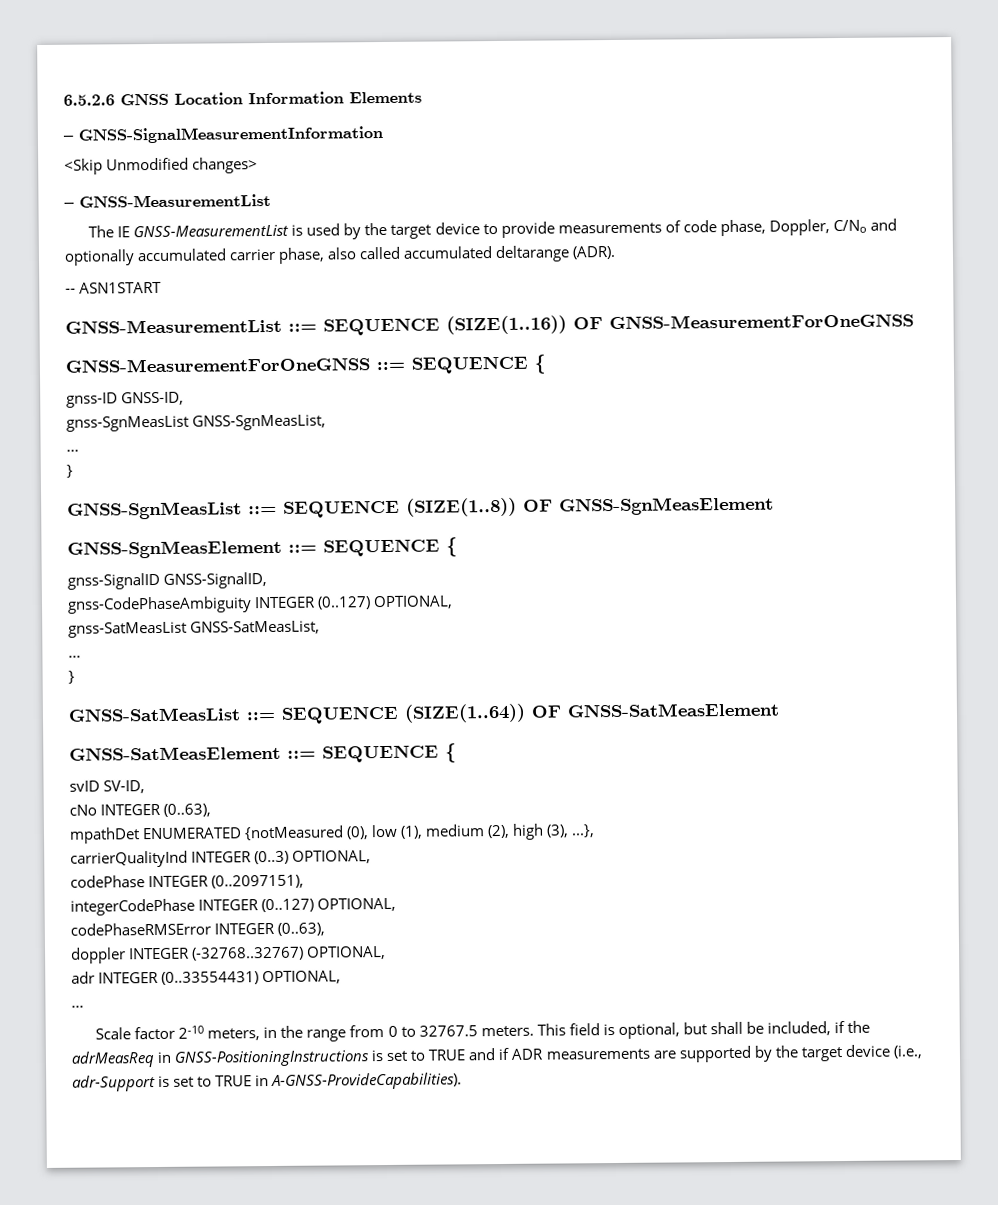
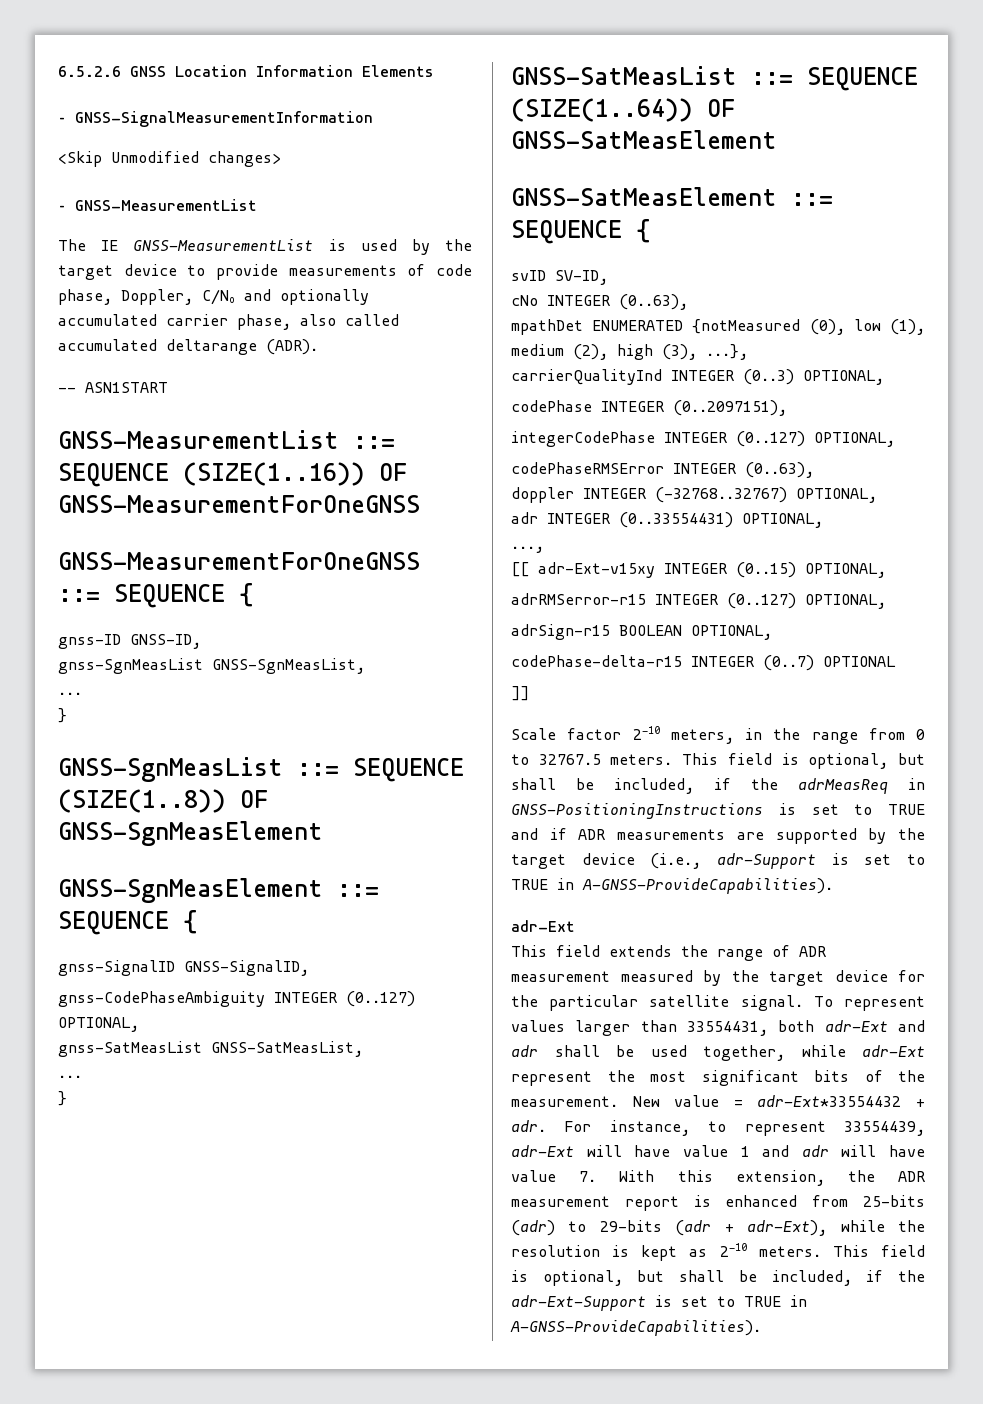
[71,1005,84,1008] ... -> [511,546,544,553] [511,562,886,578] [511,593,886,609] [511,624,772,640] [511,655,896,671] [511,686,529,701] ..., // [[ adr-Ext-v15xy INTEGER (0..15) OPTIONAL, // adrRMSerror-r15 INTEGER (0..127) OPTIONAL, // adrSign-r15 BOOLEAN OPTIONAL, // codePhase-delta-r15 INTEGER (0..7) OPTIONAL // ]]
(463, 1081) none -> [511,920,575,932] [511,945,826,961] [511,970,925,986] [511,995,925,1011] [511,1020,925,1036] [511,1045,925,1061] [511,1070,925,1086] [511,1095,925,1108] [511,1120,925,1136] [511,1145,925,1158] [511,1170,925,1186] [511,1195,925,1211] [511,1220,925,1236] [511,1243,925,1261] [511,1270,925,1286] [511,1295,807,1311] [510,1320,761,1336] // adr-Ext // This field extends the range of ADR measurement measured by the target device for the particular satellite signal. To represent values larger than 33554431, both adr-Ext and adr shall be used together, while adr-Ext represent the most significant bits of the measurement. New value = adr-Ext*33554432 + adr. For instance, to represent 33554439, adr-Ext will have value 1 and adr will have value 7. With this extension, the ADR measurement report is enhanced from 25-bits (adr) to 29-bits (adr + adr-Ext), while the resolution is kept as 2-10 meters. This field is optional, but shall be included, if the adr-Ext-Support is set to TRUE in A-GNSS-ProvideCapabilities).

